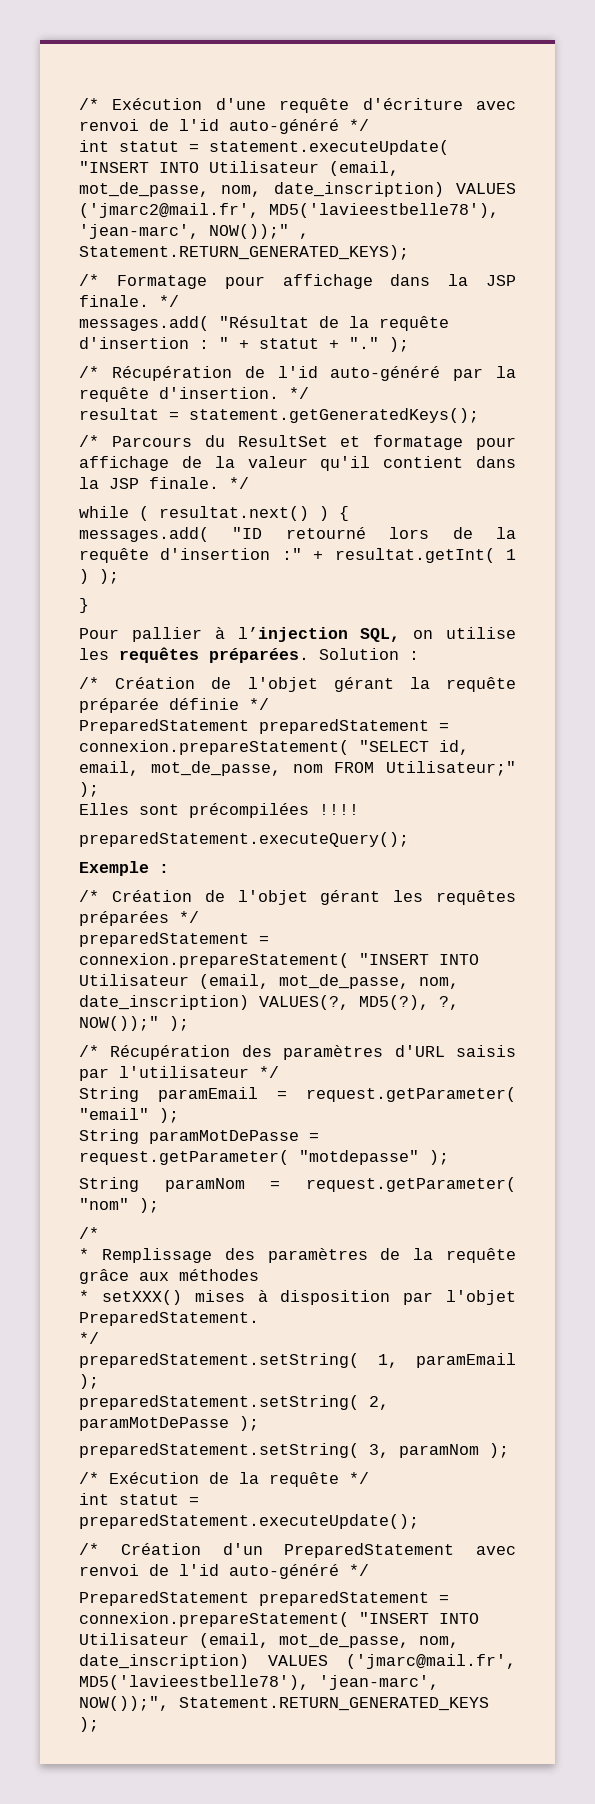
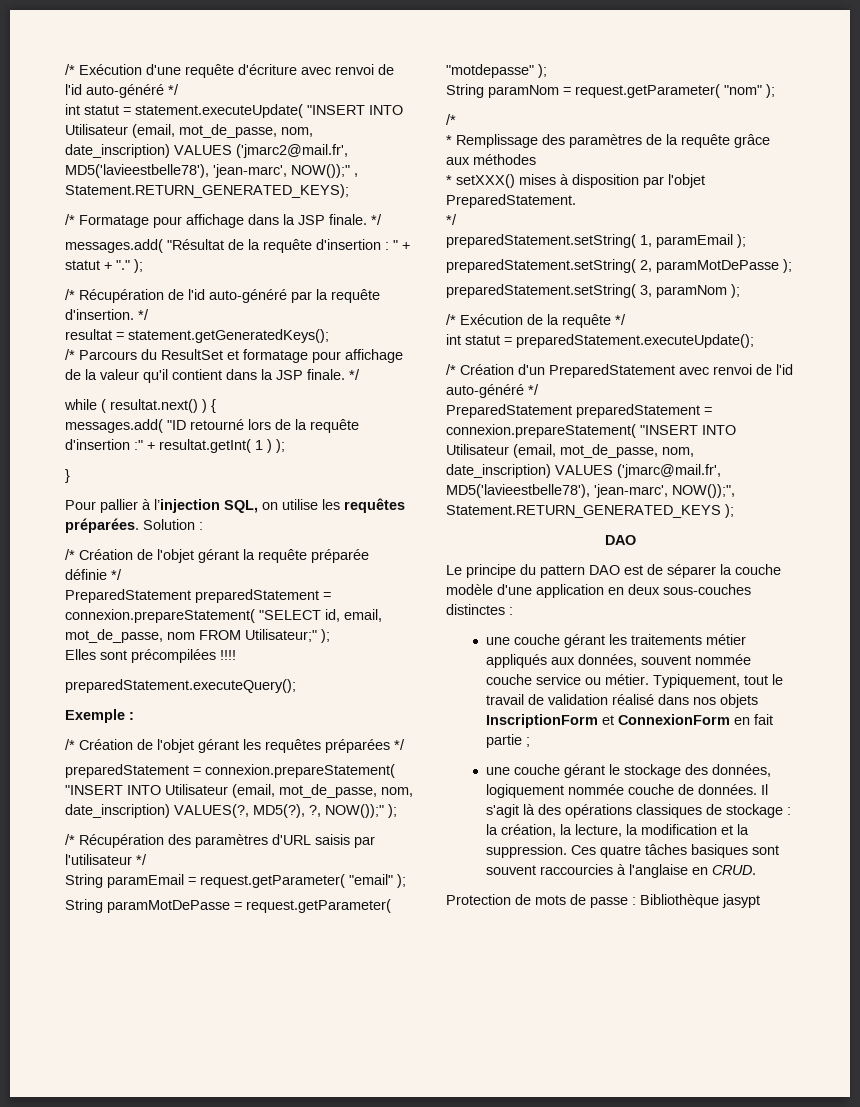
(99, 1724) none -> [605,535,636,545] [446,564,781,578] [446,584,751,598] [446,604,513,615] [485,634,746,648] [485,654,751,668] [485,674,783,688] [485,694,758,708] [485,714,773,728] [485,734,530,748] [485,764,771,778] [485,784,768,798] [485,804,791,818] [485,824,749,837] [485,844,779,858] [485,864,756,878] [446,894,760,908] // DAO // Le principe du pattern DAO est de séparer la couche modèle d'une application en deux sous-couches distinctes : // une couche gérant les traitements métier appliqués aux données, souvent nommée couche service ou métier. Typiquement, tout le travail de validation réalisé dans nos objets InscriptionForm et ConnexionForm en fait partie ; // une couche gérant le stockage des données, logiquement nommée couche de données. Il s'agit là des opérations classiques de stockage : la création, la lecture, la modification et la suppression. Ces quatre tâches basiques sont souvent raccourcies à l'anglaise en CRUD. // Protection de mots de passe : Bibliothèque jasypt

